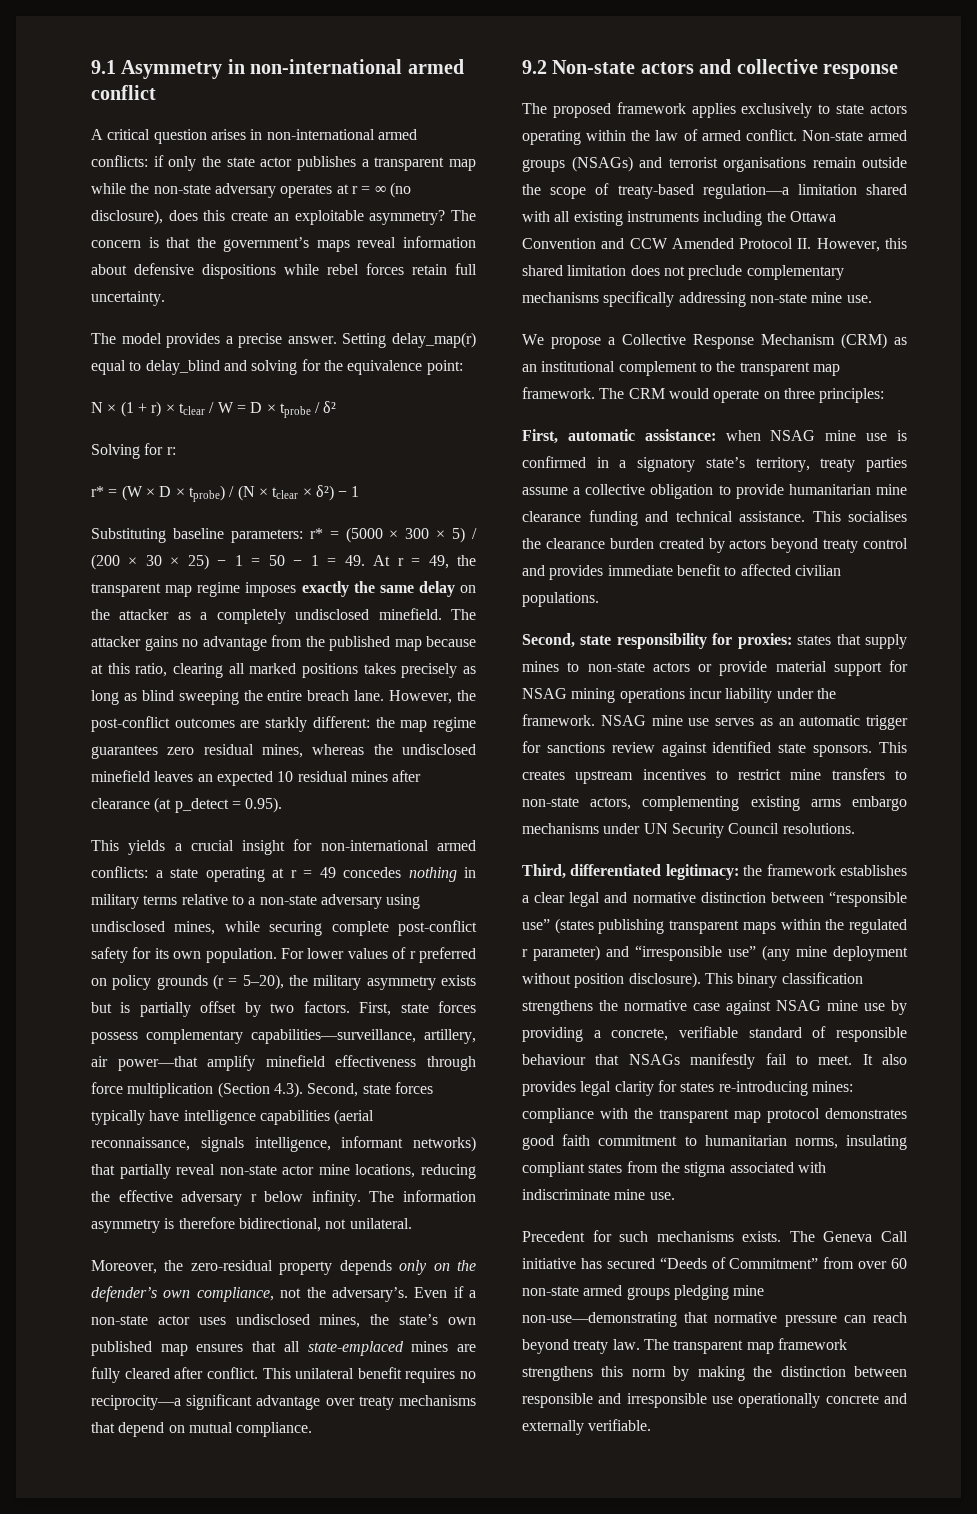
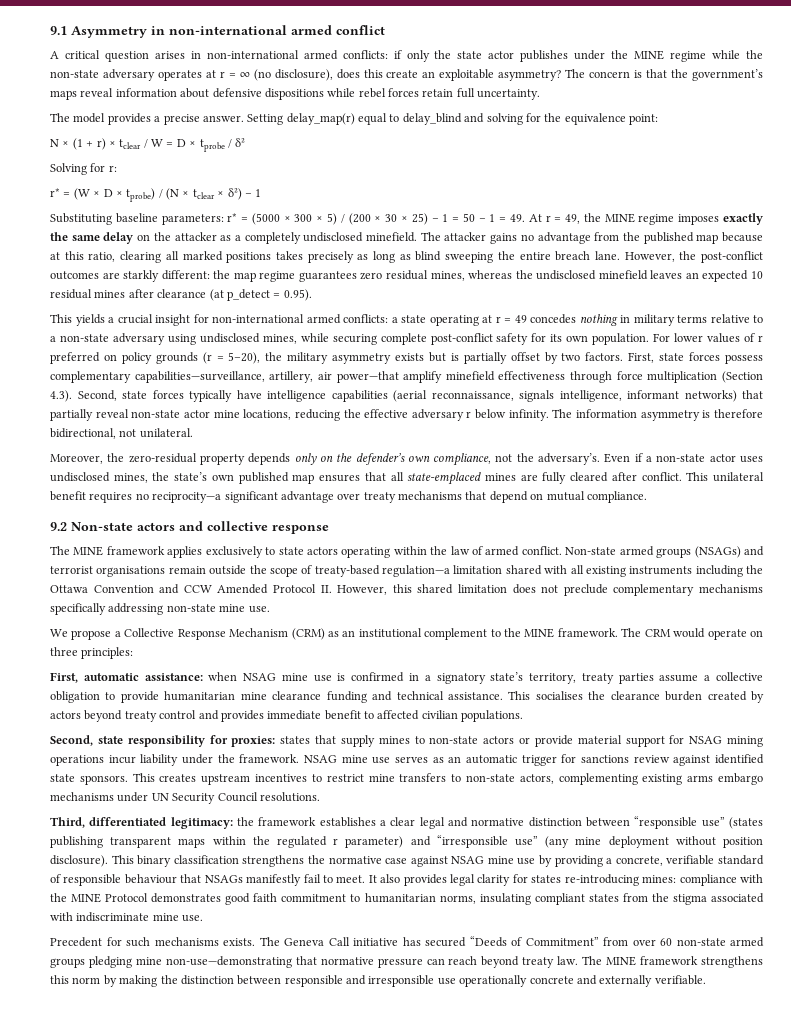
[361,157,477,171] a transparent map -> [574,50,707,62] under the MINE regime
[91,583,193,597] transparent map -> [604,213,635,223] MINE
[552,103,611,118] proposed -> [73,546,104,556] MINE
[739,362,840,376] transparent map -> [524,628,555,638] MINE
[659,1108,820,1123] transparent map protocol -> [71,893,149,903] MINE Protocol
[673,1340,774,1354] transparent map -> [606,956,637,966] MINE

